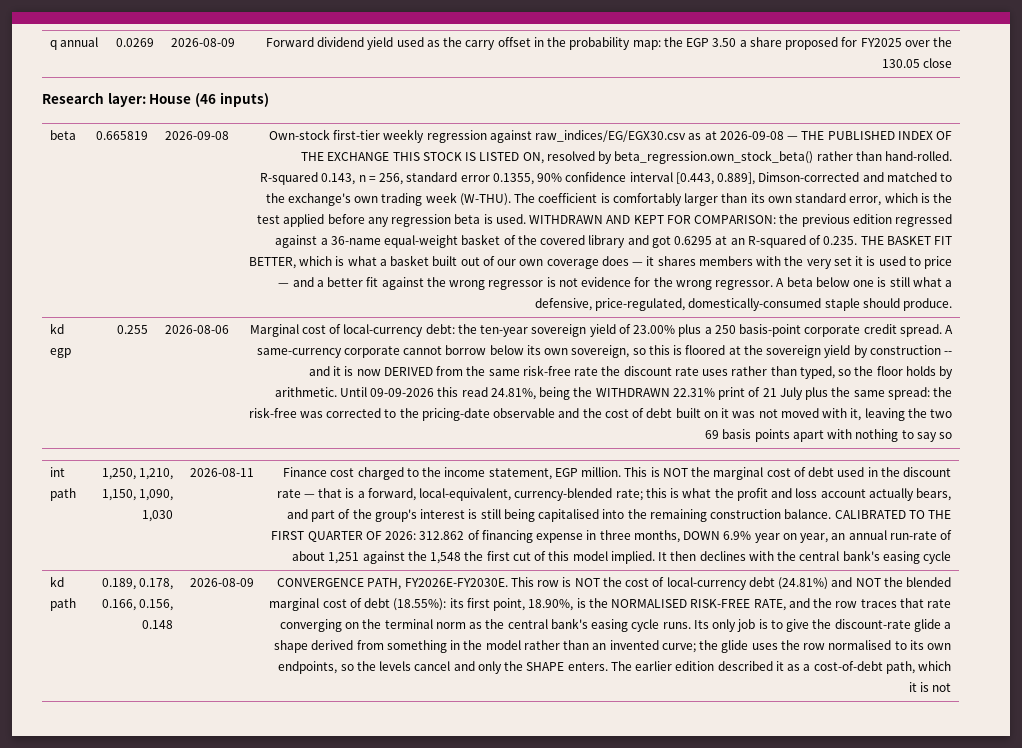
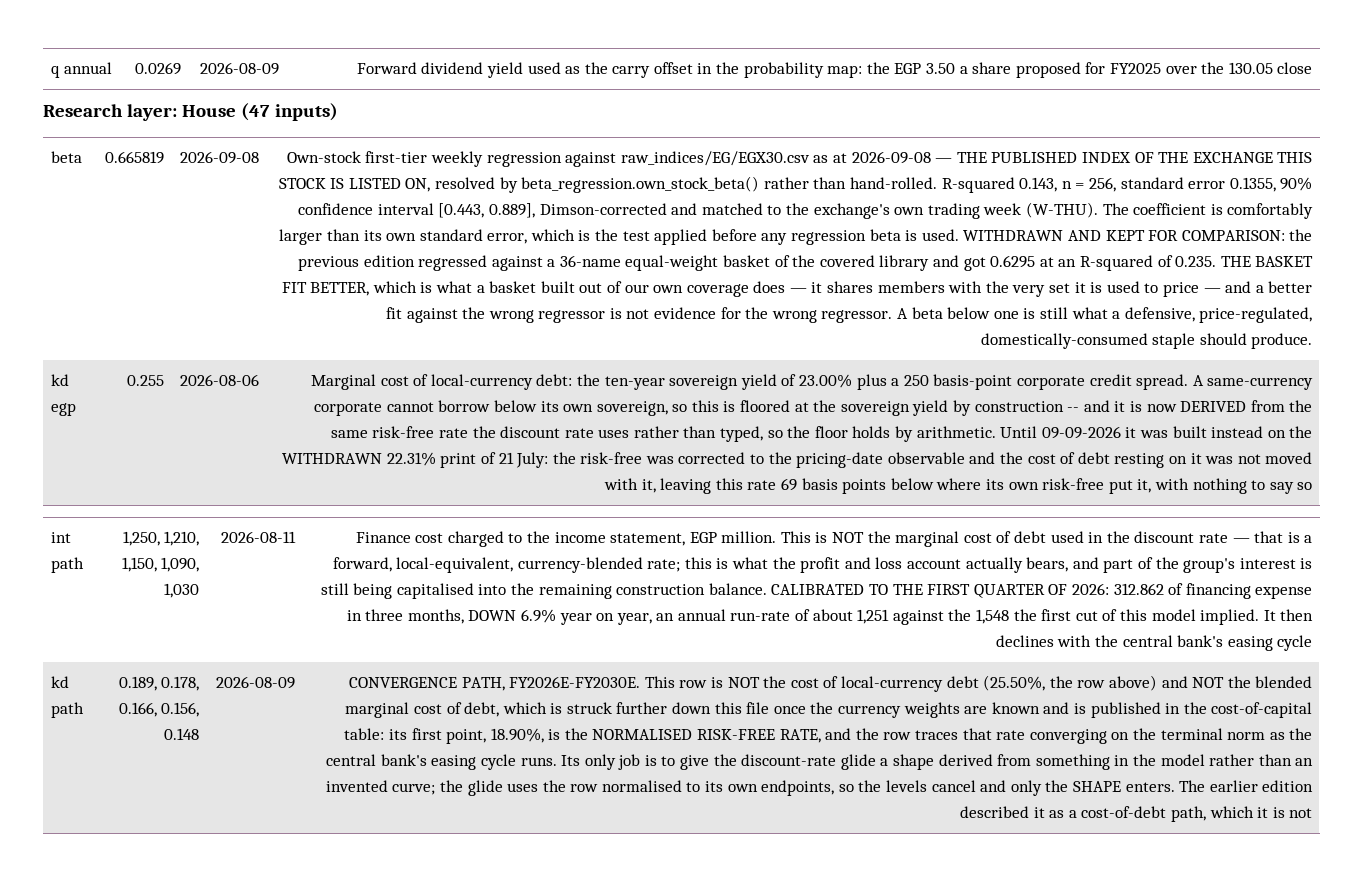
[194,93,216,107] (46 -> [241,103,271,121] (47
[437,387,571,400] this read 24.81%, being -> [1125,426,1286,438] it was built instead on
[779,387,930,400] July plus the same spread: -> [516,452,549,468] July:
[675,408,701,418] built -> [1114,453,1165,468] resting
[907,408,952,418] the two -> [715,478,777,490] this rate
[792,430,824,442] apart -> [890,478,1152,494] below where its own risk-free put it,
[778,577,829,590] (24.81%) -> [983,675,1157,691] (25.50%, the row above)
[364,598,447,611] debt (18.55%): -> [464,702,1313,718] [344,728,385,740] debt, which is struck further down this file once the currency weights are known and is published in the cost-of-capital table:

